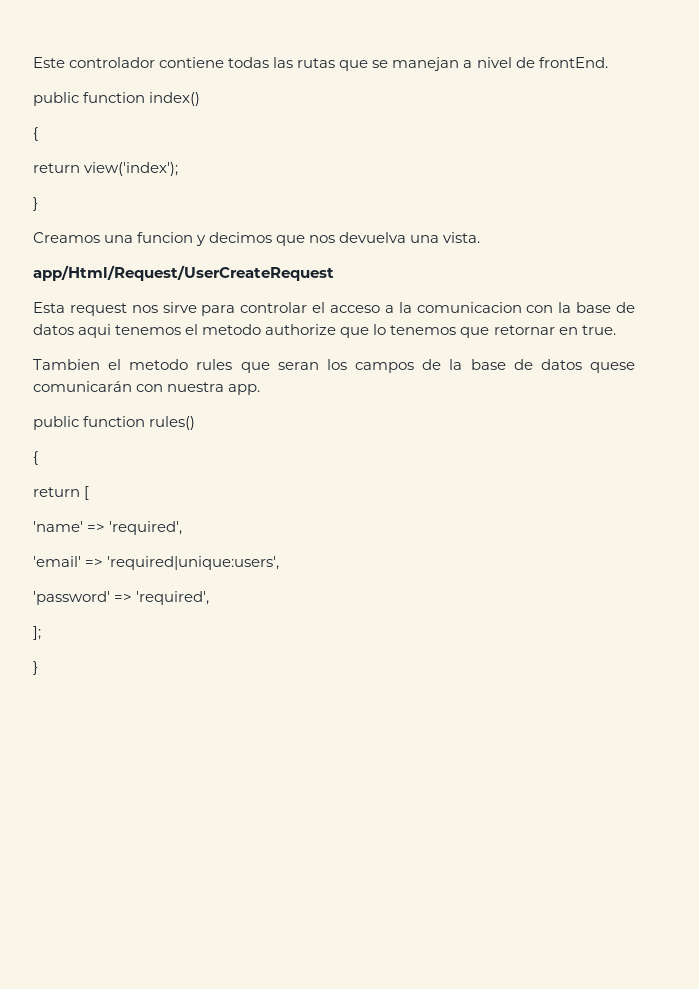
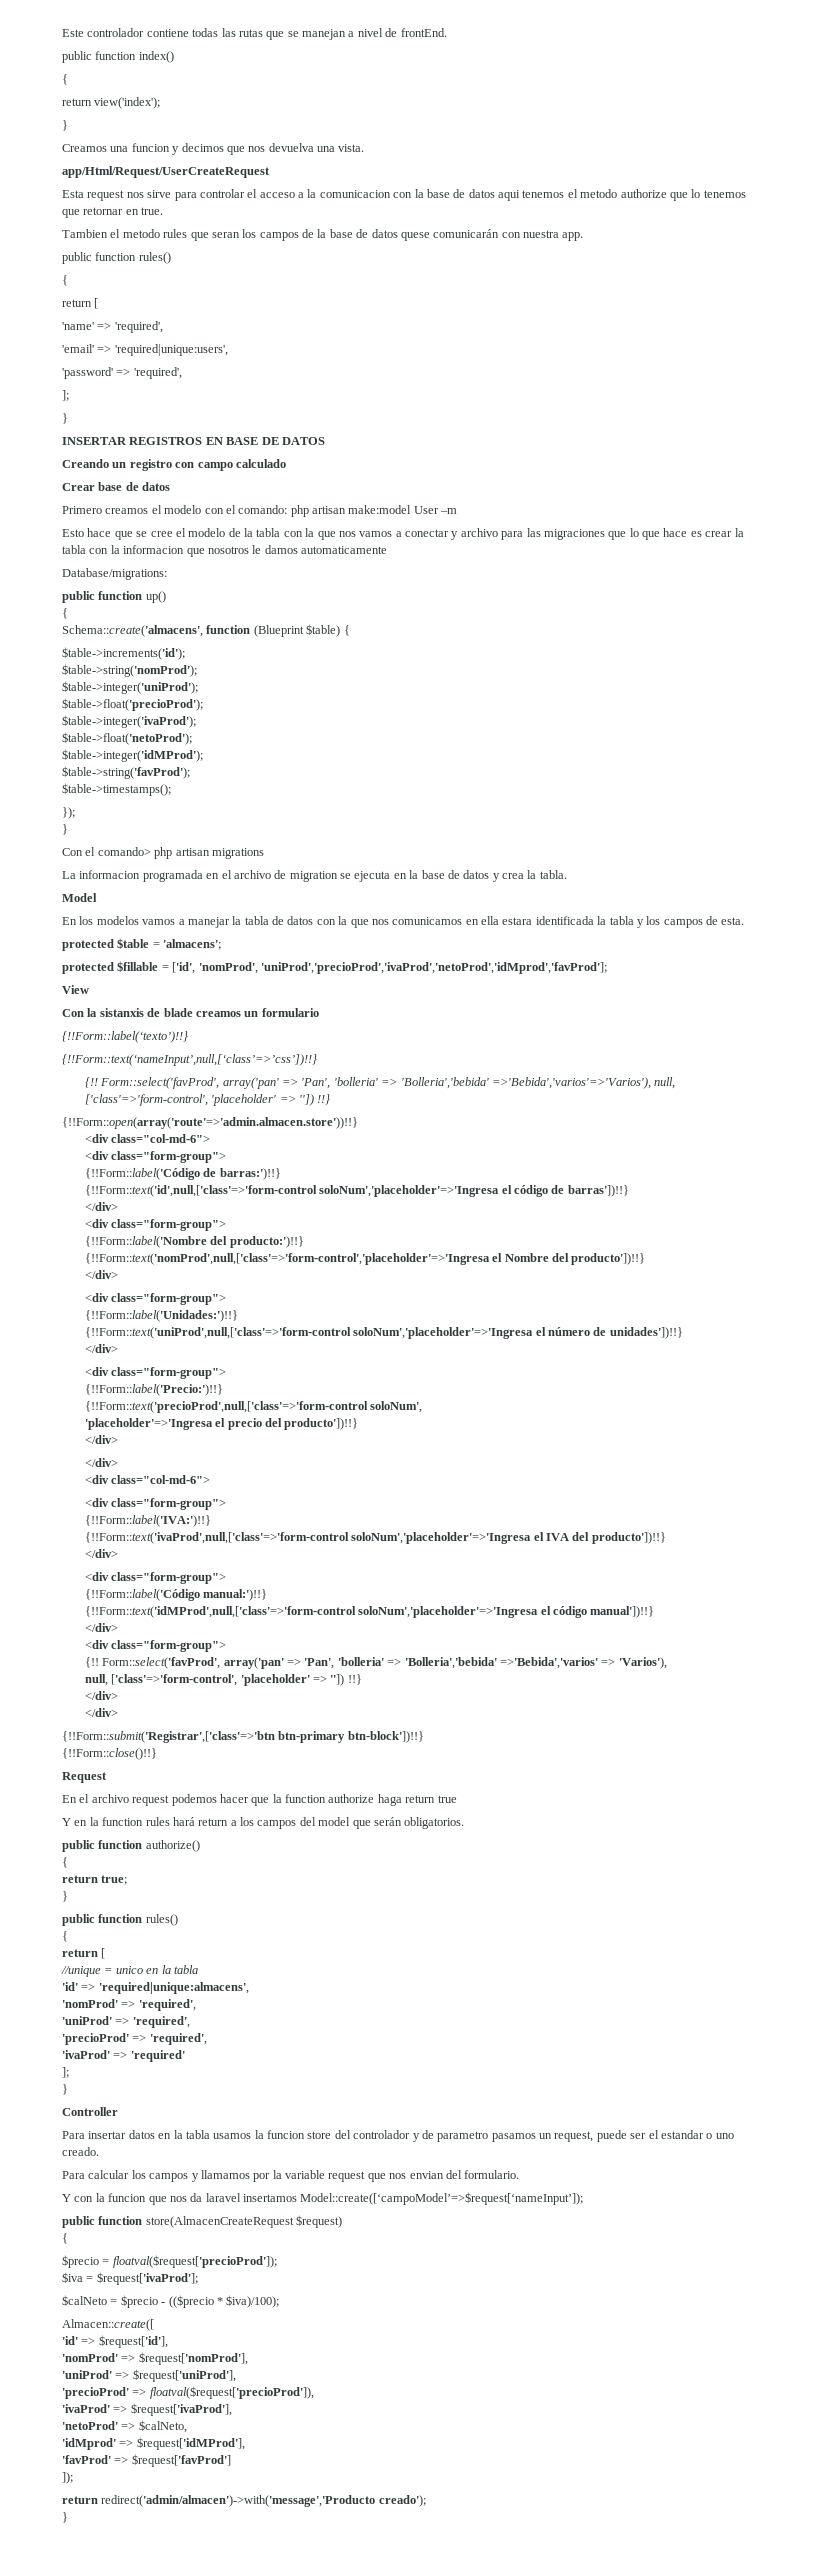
(38, 668) none -> [62,437,325,445] [62,459,286,471] [62,482,171,491] [62,505,458,517] [62,528,744,540] [62,545,387,557] [62,568,167,580] [62,591,166,603] [62,608,68,619] [62,624,350,637] [62,647,185,660] [62,664,197,677] [62,681,198,694] [62,698,203,711] [62,715,196,728] [62,732,192,745] [62,749,203,762] [62,766,190,779] [62,783,171,796] [62,807,75,819] [62,824,68,835] [62,847,264,859] [62,870,567,882] [62,893,97,902] [62,916,745,928] [62,938,222,951] [62,961,607,974] [62,985,89,994] [62,1008,319,1017] [62,1031,188,1043] [62,1054,317,1066] [84,1077,676,1089] [84,1094,331,1106] [62,1117,358,1129] [84,1134,211,1143] [84,1151,227,1163] [84,1168,281,1180] [84,1185,629,1197] [84,1202,118,1211] [84,1219,227,1231] [84,1236,304,1248] [84,1253,646,1265] [84,1270,118,1279] [84,1293,227,1305] [84,1310,238,1322] [84,1327,683,1339] [84,1344,118,1353] [84,1367,227,1379] [84,1384,223,1396] [84,1401,423,1413] [84,1418,359,1430] [84,1435,118,1444] [84,1458,118,1467] [84,1475,211,1484] [84,1498,227,1510] [84,1515,211,1527] [84,1532,666,1544] [84,1549,118,1558] [84,1572,227,1584] [84,1589,268,1601] [84,1606,655,1618] [84,1623,118,1632] [84,1640,227,1652] [84,1657,667,1669] [84,1674,362,1686] [84,1691,118,1700] [84,1708,118,1717] [62,1731,424,1743] [62,1748,157,1760] [62,1772,107,1783] [62,1794,457,1806] [62,1817,465,1829] [62,1840,200,1852] [62,1857,68,1868] [62,1875,128,1885] [62,1891,68,1902] [62,1914,178,1926] [62,1931,68,1942] [62,1948,106,1959] [61,1965,198,1977] [62,1982,249,1994] [62,1999,196,2011] [62,2016,190,2028] [62,2033,207,2045] [62,2050,185,2062] [62,2067,69,2078] [62,2084,68,2095] [62,2107,118,2116] [62,2130,734,2142] [62,2147,99,2156] [62,2170,520,2182] [62,2192,584,2205] [62,2215,343,2228] [62,2233,68,2244] [62,2255,277,2268] [62,2272,198,2285] [62,2295,280,2308] [62,2319,154,2331] [62,2335,168,2348] [62,2352,248,2365] [62,2369,236,2382] [62,2386,314,2399] [62,2403,232,2416] [62,2420,187,2433] [62,2437,245,2450] [62,2454,231,2467] [62,2472,73,2484] [62,2495,426,2507] [62,2512,68,2523] // INSERTAR REGISTROS EN BASE DE DATOS // Creando un registro con campo calculado // Crear base de datos // Primero creamos el modelo con el comando: php artisan make:model User –m // Esto hace que se cree el modelo de la tabla con la que nos vamos a conectar y archivo para las migraciones que lo que hace es crear la tabla con la informacion que nosotros le damos automaticamente // Database/migrations: // public function up() // { // Schema::create('almacens', function (Blueprint $table) { // $table->increments('id'); // $table->string('nomProd'); // $table->integer('uniProd'); // $table->float('precioProd'); // $table->integer('ivaProd'); // $table->float('netoProd'); // $table->integer('idMProd'); // $table->string('favProd'); // $table->timestamps(); // }); // } // Con el comando> php artisan migrations // La informacion programada en el archivo de migration se ejecuta en la base de datos y crea la tabla. // Model // En los modelos vamos a manejar la tabla de datos con la que nos comunicamos en ella estara identificada la tabla y los campos de esta. // protected $table = 'almacens'; // protected $fillable = ['id', 'nomProd', 'uniProd','precioProd','ivaProd','netoProd','idMprod','favProd']; // View // Con la sistanxis de blade creamos un formulario // {!!Form::label(‘texto’)!!} // {!!Form::text(‘nameInput’,null,[‘class’=>’css’])!!} // {!! Form::select('favProd', array('pan' => 'Pan', 'bolleria' => 'Bolleria','bebida' =>'Bebida','varios'=>'Varios'), null, ['class'=>'form-control', 'placeholder' => '']) !!} // {!!Form::open(array('route'=>'admin.almacen.store'))!!} // <div class="col-md-6"> // <div class="form-group"> // {!!Form::label('Código de barras:')!!} // {!!Form::text('id',null,['class'=>'form-control soloNum','placeholder'=>'Ingresa el código de barras'])!!} // </div> // <div class="form-group"> // {!!Form::label('Nombre del producto:')!!} // {!!Form::text('nomProd',null,['class'=>'form-control','placeholder'=>'Ingresa el Nombre del producto'])!!} // </div> // <div class="form-group"> // {!!Form::label('Unidades:')!!} // {!!Form::text('uniProd',null,['class'=>'form-control soloNum','placeholder'=>'Ingresa el número de unidades'])!!} // </div> // <div class="form-group"> // {!!Form::label('Precio:')!!} // {!!Form::text('precioProd',null,['class'=>'form-control soloNum', // 'placeholder'=>'Ingresa el precio del producto'])!!} // </div> // </div> // <div class="col-md-6"> // <div class="form-group"> // {!!Form::label('IVA:')!!} // {!!Form::text('ivaProd',null,['class'=>'form-control soloNum','placeholder'=>'Ingresa el IVA del producto'])!!} // </div> // <div class="form-group"> // {!!Form::label('Código manual:')!!} // {!!Form::text('idMProd',null,['class'=>'form-control soloNum','placeholder'=>'Ingresa el código manual'])!!} // </div> // <div class="form-group"> // {!! Form::select('favProd', array('pan' => 'Pan', 'bolleria' => 'Bolleria','bebida' =>'Bebida','varios' => 'Varios'), // null, ['class'=>'form-control', 'placeholder' => '']) !!} // </div> // </div> // {!!Form::submit('Registrar',['class'=>'btn btn-primary btn-block'])!!} // {!!Form::close()!!} // Request // En el archivo request podemos hacer que la function authorize haga return true // Y en la function rules hará return a los campos del model que serán obligatorios. // public function authorize() // { // return true; // } // public function rules() // { // return [ // //unique = unico en la tabla // 'id' => 'required|unique:almacens', // 'nomProd' => 'required', // 'uniProd' => 'required', // 'precioProd' => 'required', // 'ivaProd' => 'required' // ]; // } // Controller // Para insertar datos en la tabla usamos la funcion store del controlador y de parametro pasamos un request, puede ser el estandar o uno creado. // Para calcular los campos y llamamos por la variable request que nos envian del formulario. // Y con la funcion que nos da laravel insertamos Model::create([‘campoModel’=>$request[‘nameInput’]); // public function store(AlmacenCreateRequest $request) // { // $precio = floatval($request['precioProd']); // $iva = $request['ivaProd']; // $calNeto = $precio - (($precio * $iva)/100); // Almacen::create([ // 'id' => $request['id'], // 'nomProd' => $request['nomProd'], // 'uniProd' => $request['uniProd'], // 'precioProd' => floatval($request['precioProd']), // 'ivaProd' => $request['ivaProd'], // 'netoProd' => $calNeto, // 'idMprod' => $request['idMProd'], // 'favProd' => $request['favProd'] // ]); // return redirect('admin/almacen')->with('message','Producto creado'); // }

